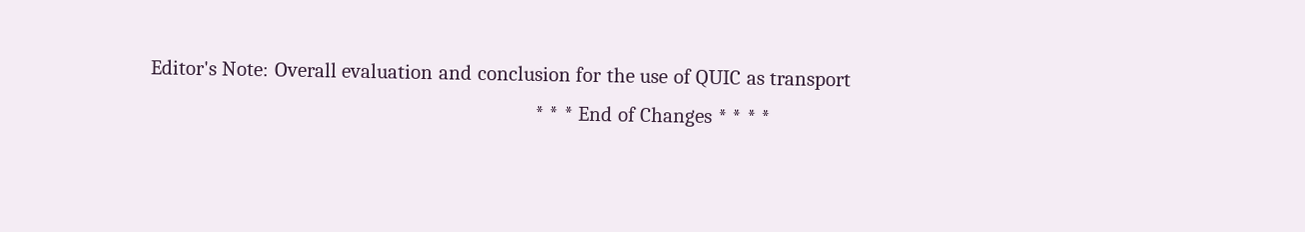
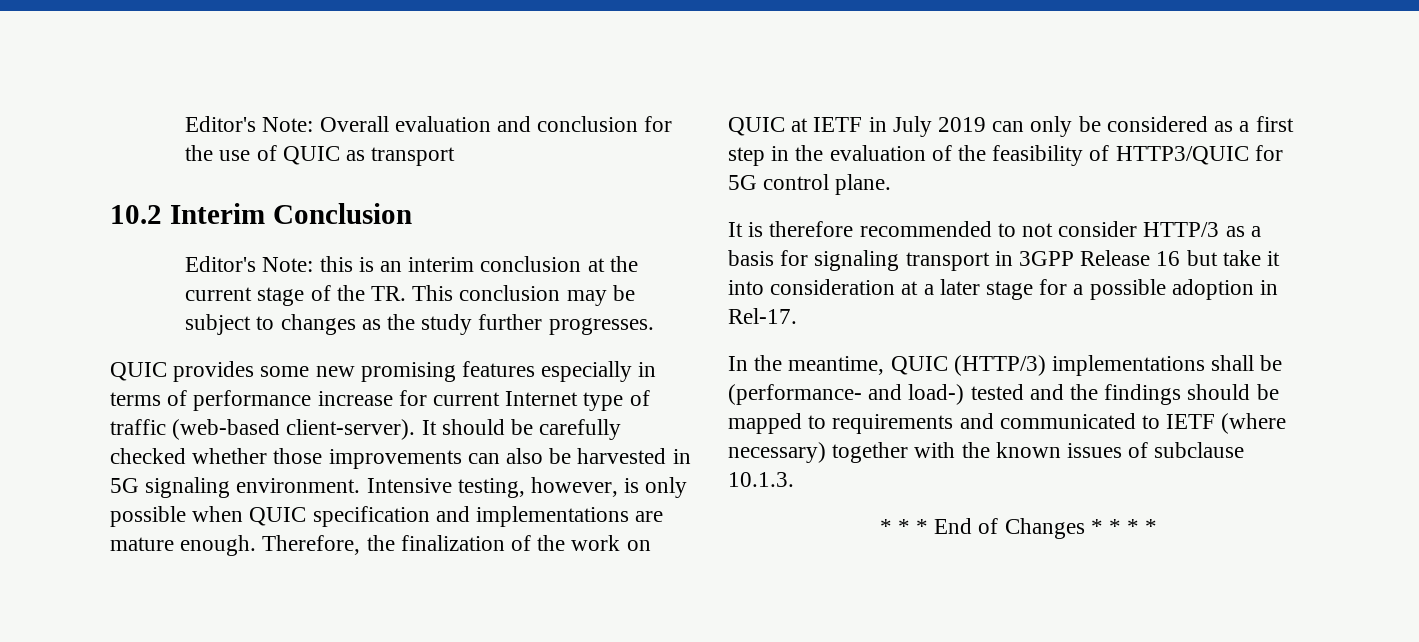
(852, 82) none -> [110,203,412,224] [185,256,638,272] [185,285,635,306] [185,314,654,335] [110,361,657,382] [110,390,650,411] [110,419,622,440] [110,448,691,469] [110,477,688,498] [110,506,664,527] [110,535,651,556] [728,116,1294,137] [728,145,1283,166] [728,174,892,195] [728,221,1261,237] [728,250,1281,271] [728,279,1279,300] [728,308,797,324] [728,355,1283,376] [728,384,1279,405] [728,413,1287,434] [728,442,1245,463] [728,472,794,487] // 10.2 Interim Conclusion // Editor's Note: this is an interim conclusion at the current stage of the TR. This conclusion may be subject to changes as the study further progresses. // QUIC provides some new promising features especially in terms of performance increase for current Internet type of traffic (web-based client-server). It should be carefully checked whether those improvements can also be harvested in 5G signaling environment. Intensive testing, however, is only possible when QUIC specification and implementations are mature enough. Therefore, the finalization of the work on QUIC at IETF in July 2019 can only be considered as a first step in the evaluation of the feasibility of HTTP3/QUIC for 5G control plane. // It is therefore recommended to not consider HTTP/3 as a basis for signaling transport in 3GPP Release 16 but take it into consideration at a later stage for a possible adoption in Rel-17. // In the meantime, QUIC (HTTP/3) implementations shall be (performance- and load-) tested and the findings should be mapped to requirements and communicated to IETF (where necessary) together with the known issues of subclause 10.1.3.

